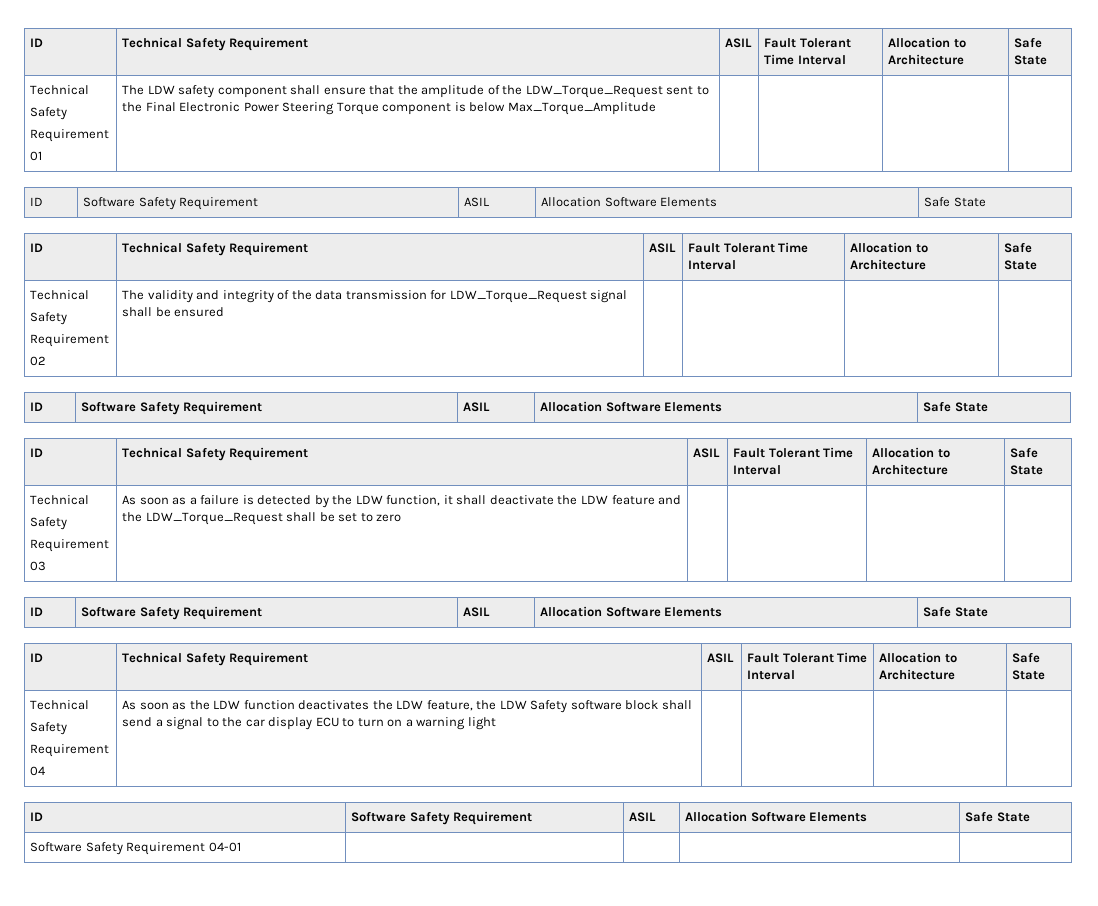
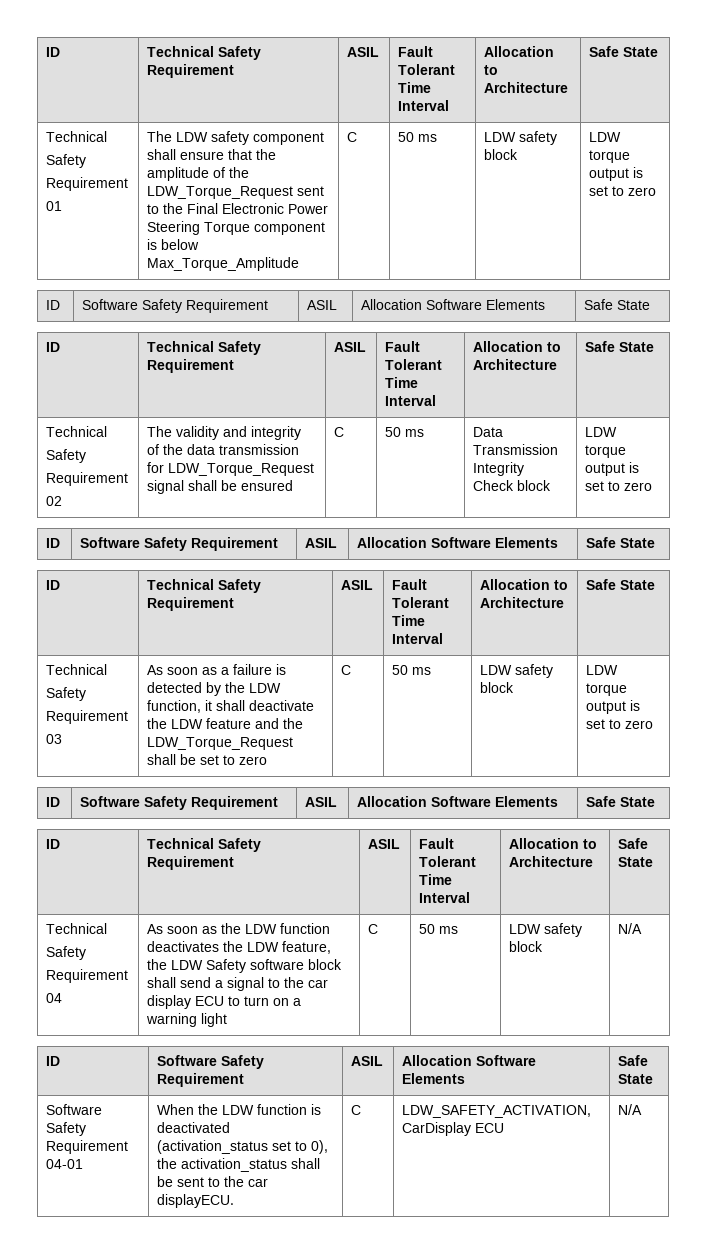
(656, 108) | | | -> [347,132,358,142] [398,132,438,142] [484,131,558,145] [484,149,519,160] [589,132,622,142] [589,150,631,163] [589,167,644,181] [589,186,657,196] C | 50 ms | LDW safety block | LDW torque output is set to zero
(225, 312) | | | -> [334,427,345,437] [385,427,425,437] [473,427,504,437] [473,444,559,455] [473,462,525,476] [473,480,552,491] [585,427,618,437] [585,445,627,458] [585,462,640,476] [585,481,653,491] C | 50 ms | Data Transmission Integrity Check block | LDW torque output is set to zero
(402, 518) | | | -> [341,665,352,675] [392,665,432,675] [480,664,554,678] [480,682,515,693] [586,665,619,675] [586,683,628,696] [586,700,641,714] [586,719,654,729] C | 50 ms | LDW safety block | LDW torque output is set to zero
(496, 723) | | | -> [368,924,379,934] [419,924,459,934] [509,923,583,937] [509,941,544,952] [618,923,643,934] C | 50 ms | LDW safety block | N/A
(241, 847) | | | -> [157,1104,322,1115] [157,1122,231,1133] [157,1140,329,1154] [157,1158,321,1172] [157,1176,269,1187] [157,1194,235,1208] [351,1105,362,1115] [402,1105,592,1118] [402,1122,505,1136] [618,1104,643,1115] When the LDW function is deactivated (activation_status set to 0), the activation_status shall be sent to the car displayECU. | C | LDW_SAFETY_ACTIVATION, CarDisplay ECU | N/A

